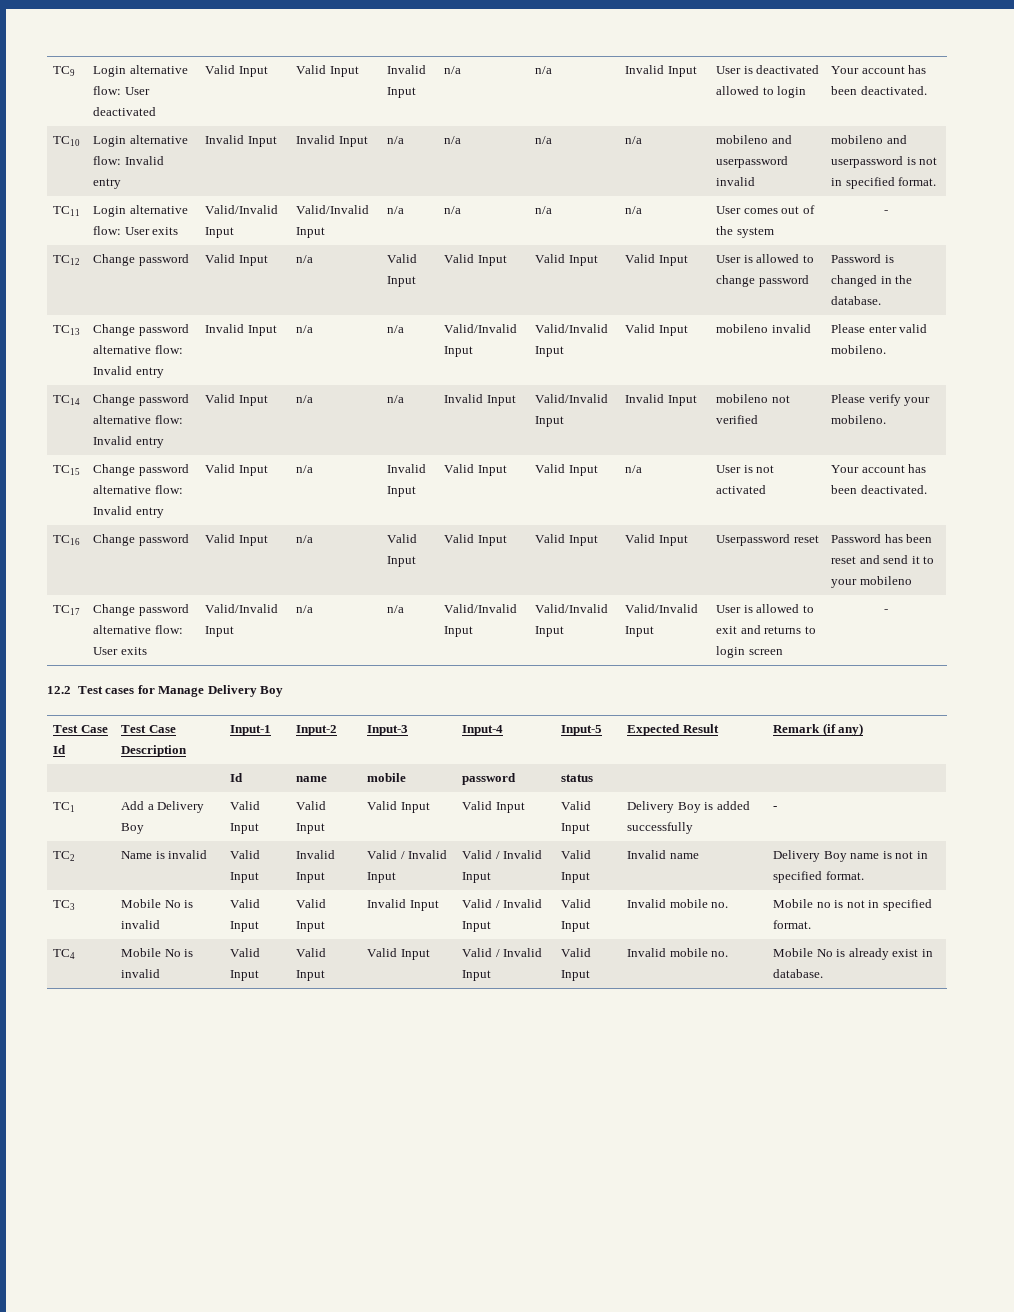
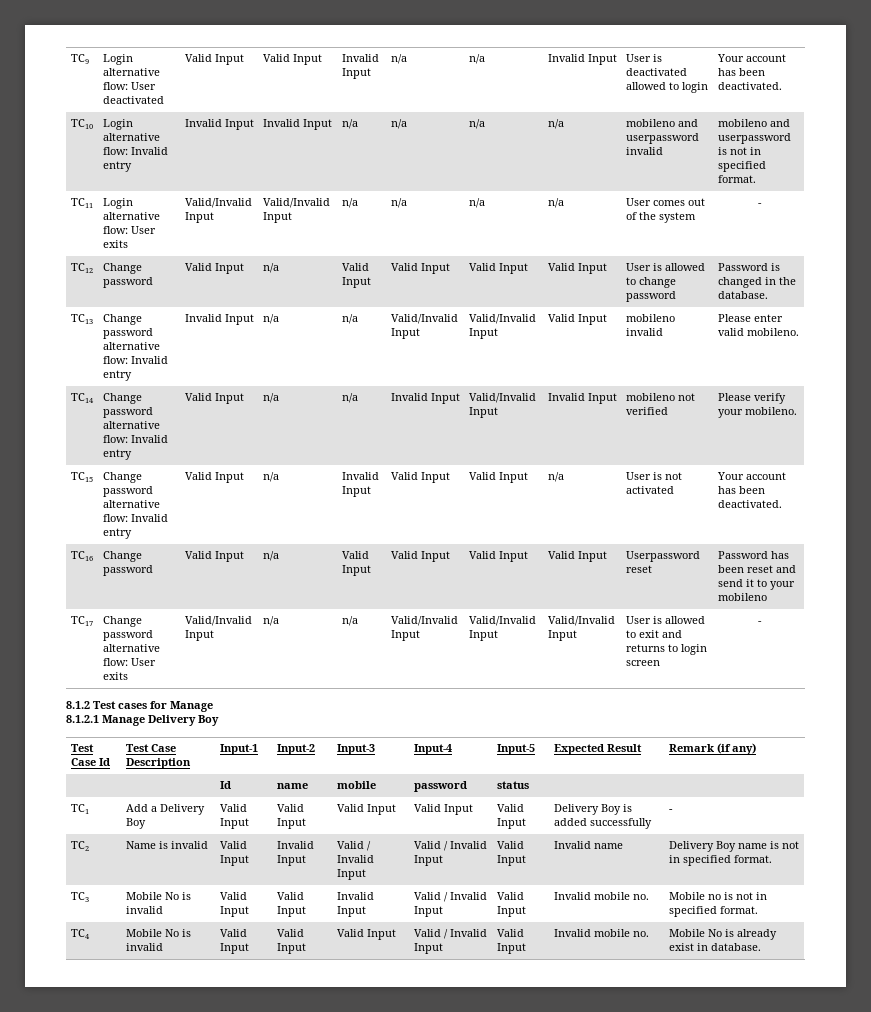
[47,686,71,694] 12.2 -> [66,701,90,709] 8.1.2
(205, 691) none -> [66,715,145,726] // 8.1.2.1 Manage

